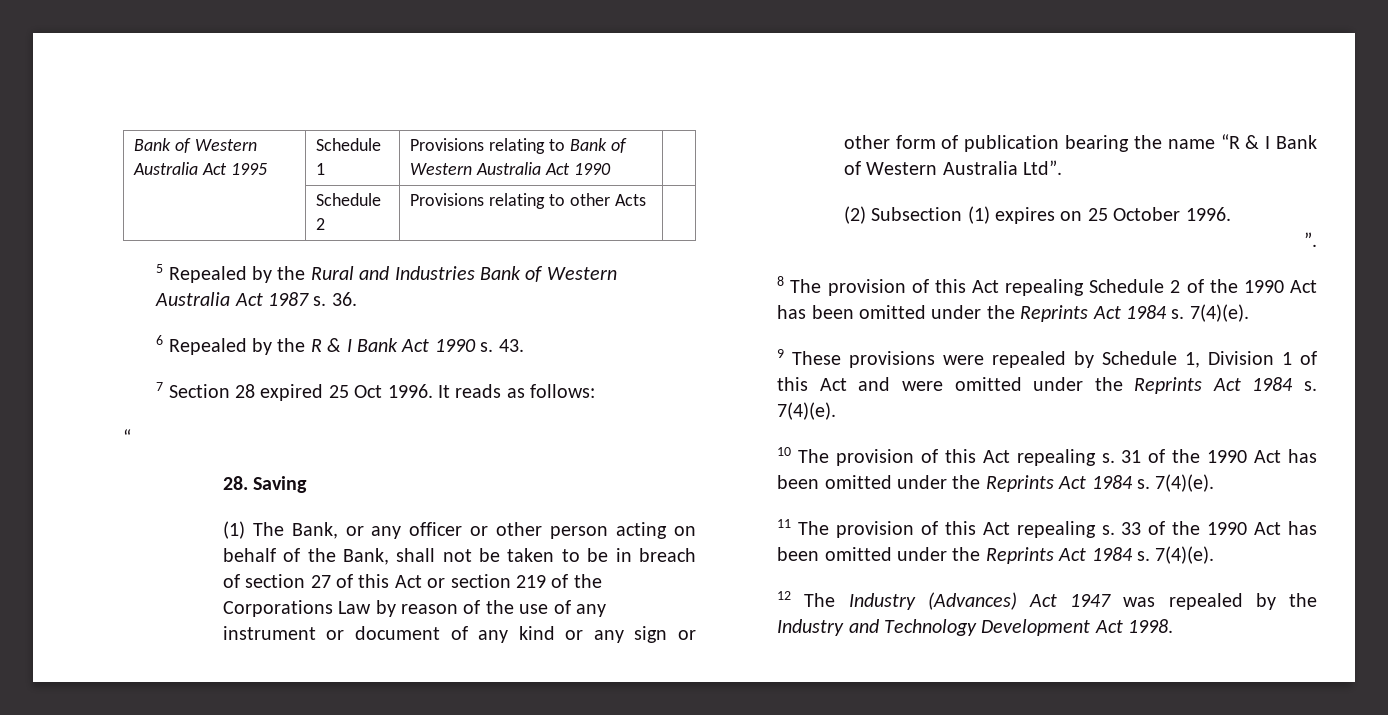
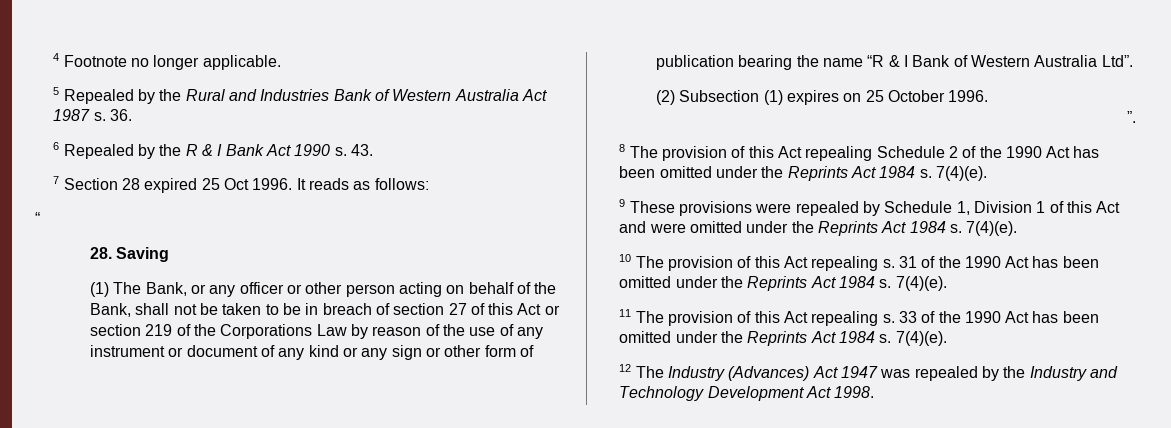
[134,138,257,153] [133,162,267,175] [316,138,382,151] [316,163,326,175] [410,138,627,154] [410,162,611,175] [316,193,382,206] [316,218,326,230] [410,193,646,209] Bank of Western Australia Act 1995 | Schedule 1 | Provisions relating to Bank of Western Australia Act 1990 | // | Schedule 2 | Provisions relating to other Acts | -> [53,53,281,70] 4 Footnote no longer applicable.

